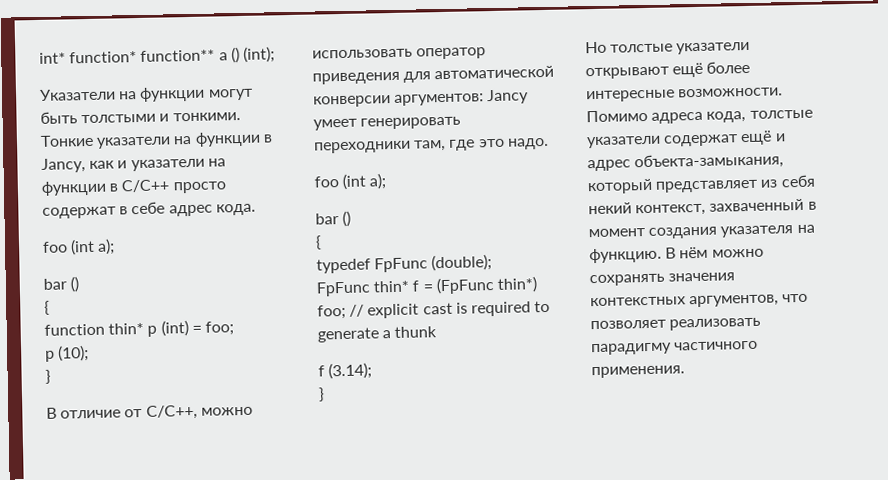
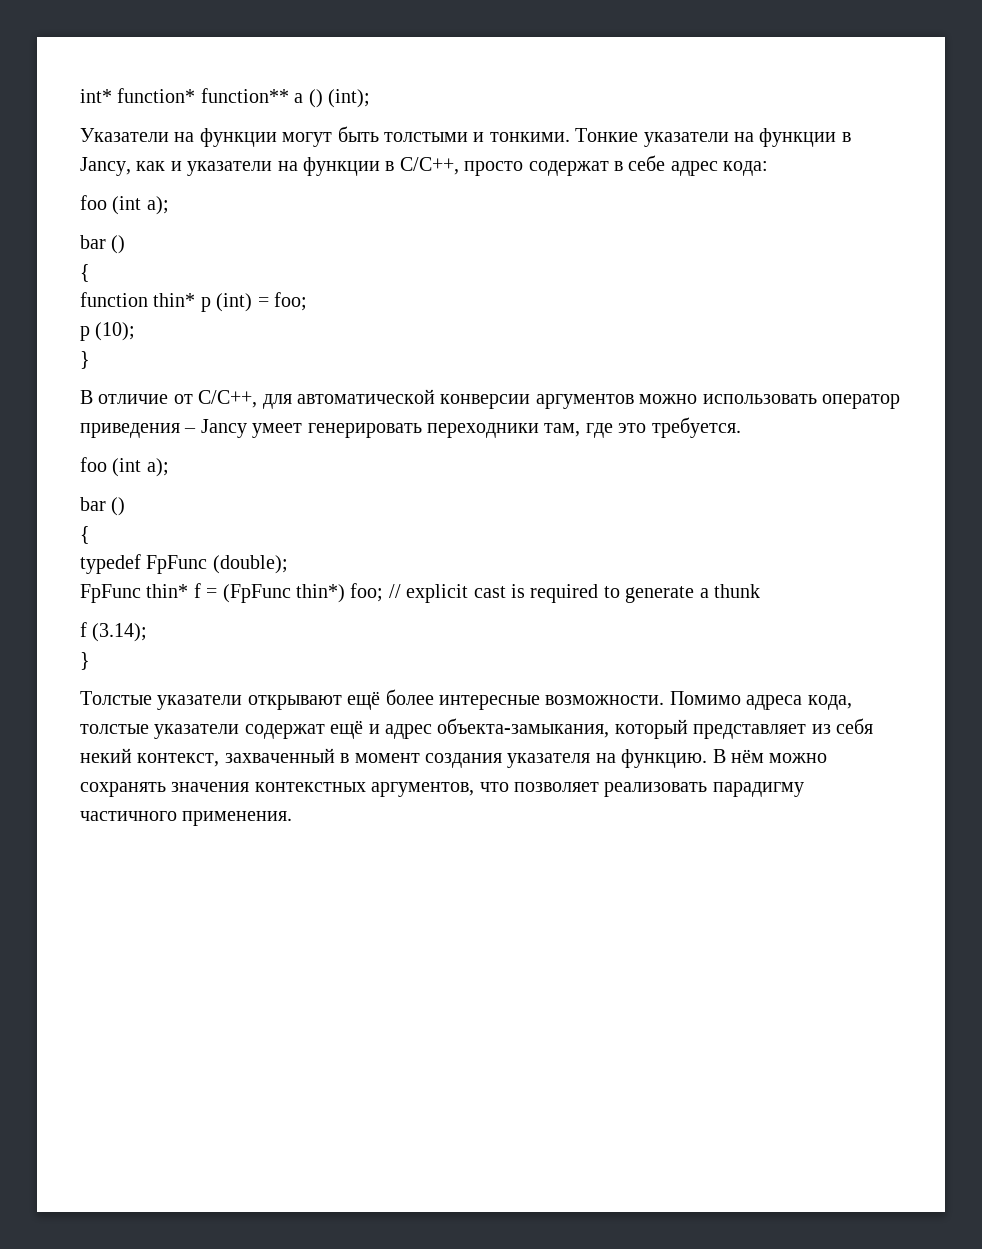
[121,179,170,193] C/C++ -> [399,157,459,175] C/C++,
[215,203,256,216] кода. -> [723,161,769,176] кода:
[200,406,253,416] [312,47,487,60] [312,65,555,85] [313,93,485,108] можно использовать оператор приведения для автоматической конверсии аргументов: -> [262,389,900,409] [80,423,197,438] для автоматической конверсии аргументов можно использовать оператор приведения –
[507,137,549,150] надо. -> [651,417,741,438] требуется.
[585,41,674,54] Но толстые -> [80,691,152,705] Толстые

